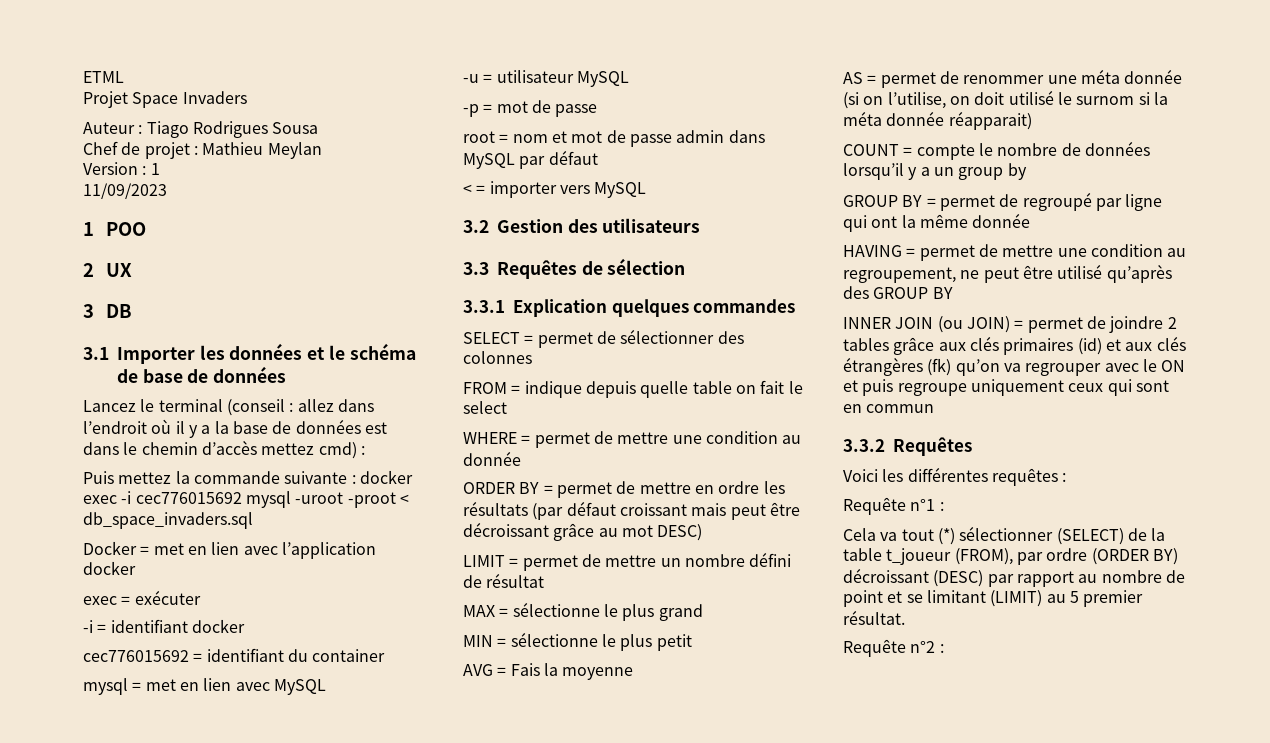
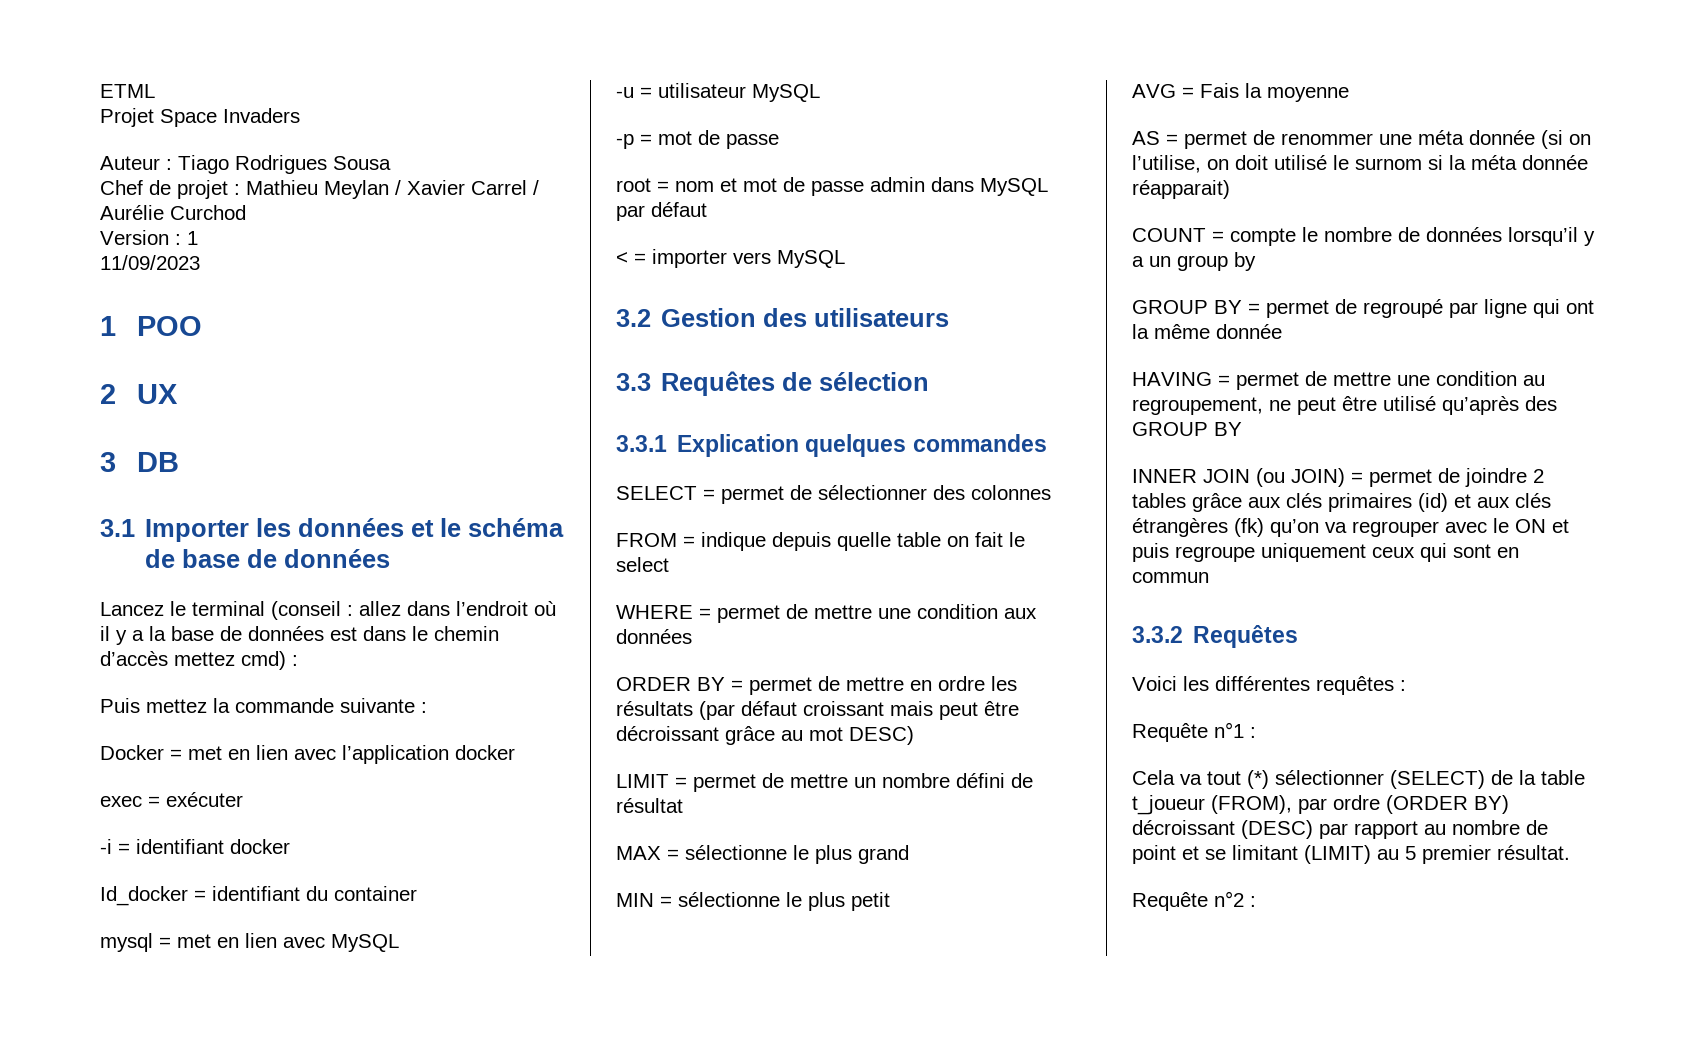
(322, 150) none -> [395,180,539,195] [100,205,246,220] / Xavier Carrel / Aurélie Curchod
[359,470,413,484] [83,491,409,508] [83,512,253,529] docker exec -i cec776015692 mysql -uroot -proot < db_space_invaders.sql -> (427, 707) none
[83,650,189,662] cec776015692 -> [100,886,188,906] Id_docker
[782,435,802,444] [463,451,521,466] au donnée -> [1004,608,1037,619] [616,629,692,644] aux données

